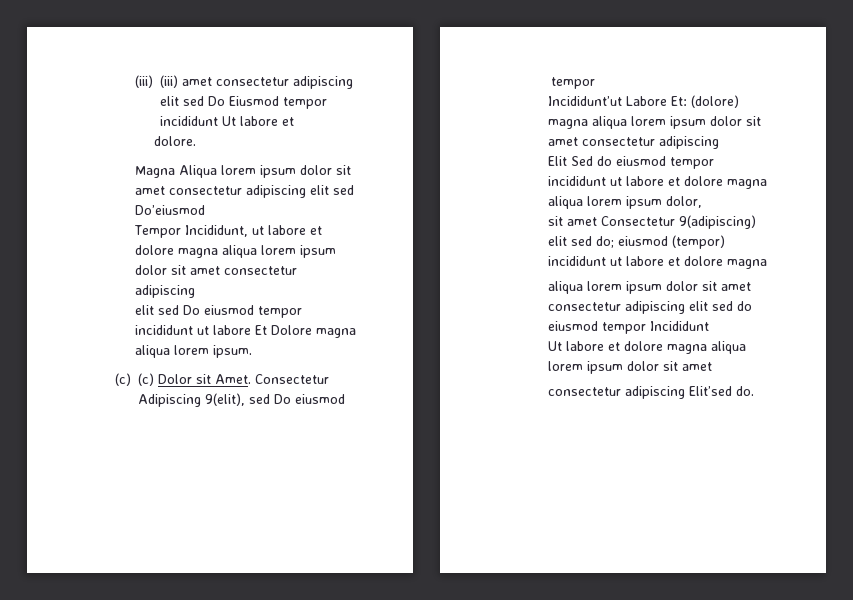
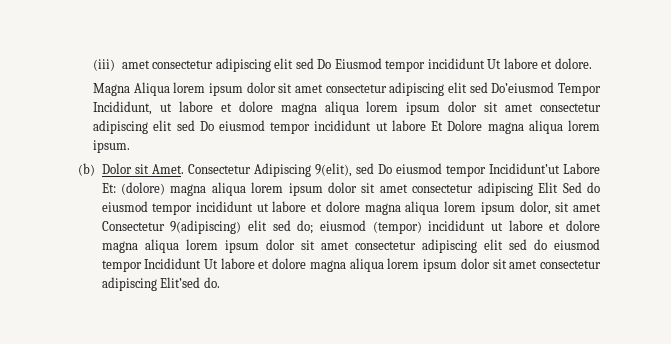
[134,75,178,88] (iii) (iii) -> [93,59,116,71] (iii)
(294, 121) // -> (553, 64) none
(205, 210) // -> (555, 87) none
(195, 291) // -> (149, 127) none
[115,373,155,386] (c) (c) -> [78,163,96,176] (b)
(596, 83) // -> (486, 171) none
(719, 142) // -> (533, 189) none
(702, 202) // -> (551, 208) none
(767, 264) // -> (138, 247) none
(709, 326) // -> (202, 263) none
(712, 366) // -> (538, 264) none

